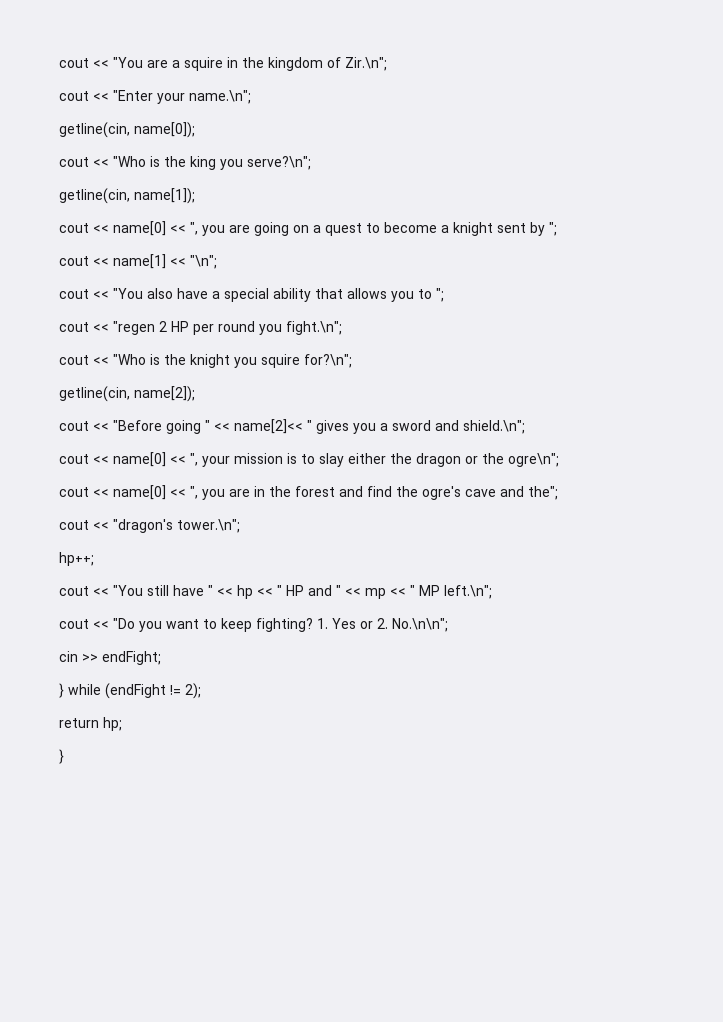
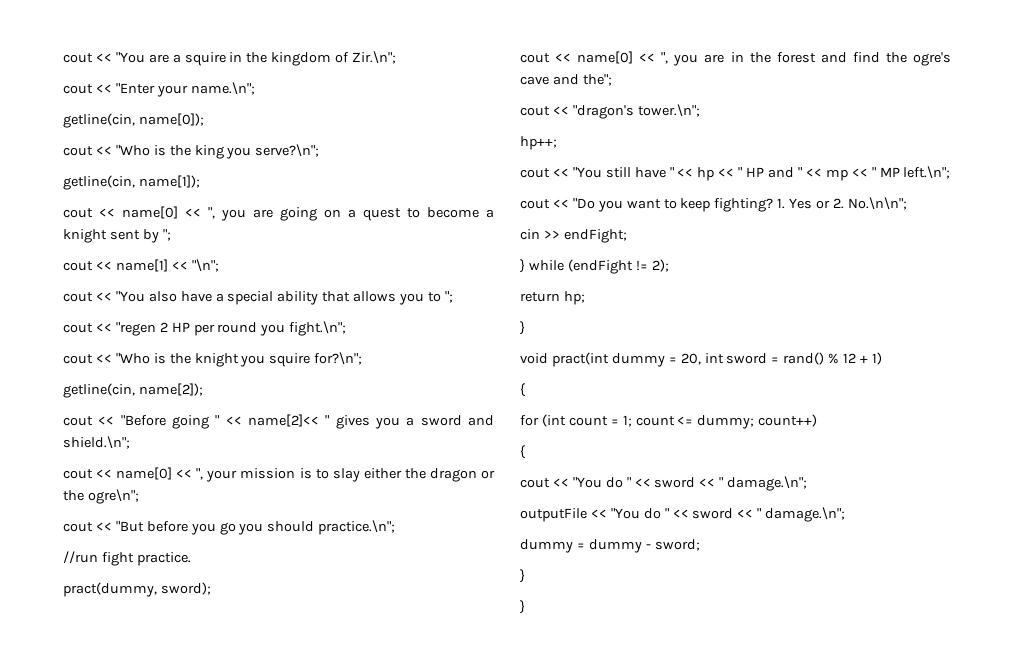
(559, 460) none -> [63,520,396,535] [63,551,191,566] [63,582,211,597] // cout << "But before you go you should practice.\n"; // //run fight practice. // pract(dummy, sword);
(64, 756) none -> [520,352,882,367] [520,383,525,397] [520,414,818,429] [520,445,525,459] [520,476,808,491] [520,507,846,522] [520,539,700,553] [520,569,525,583] [520,600,525,614] // void pract(int dummy = 20, int sword = rand() % 12 + 1) // { // for (int count = 1; count <= dummy; count++) // { // cout << "You do " << sword << " damage.\n"; // outputFile << "You do " << sword << " damage.\n"; // dummy = dummy - sword; // } // }

